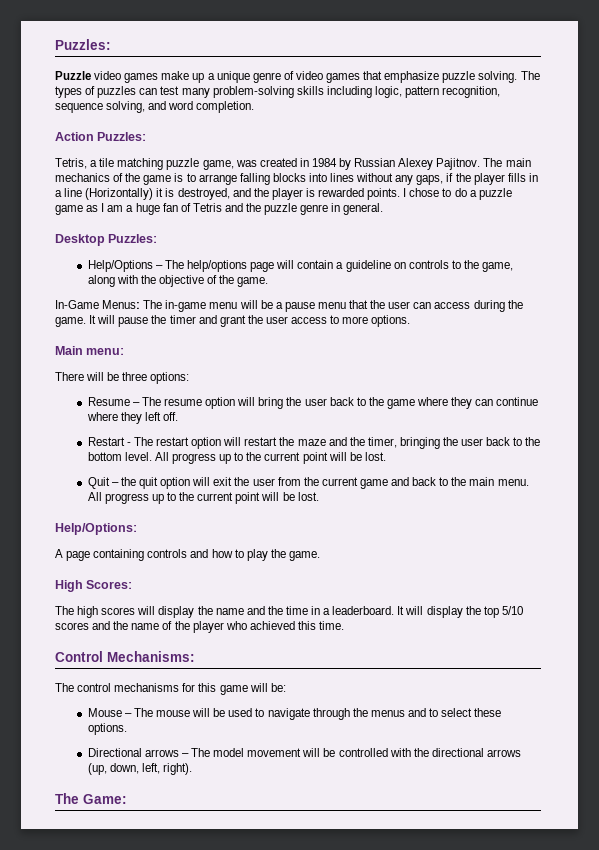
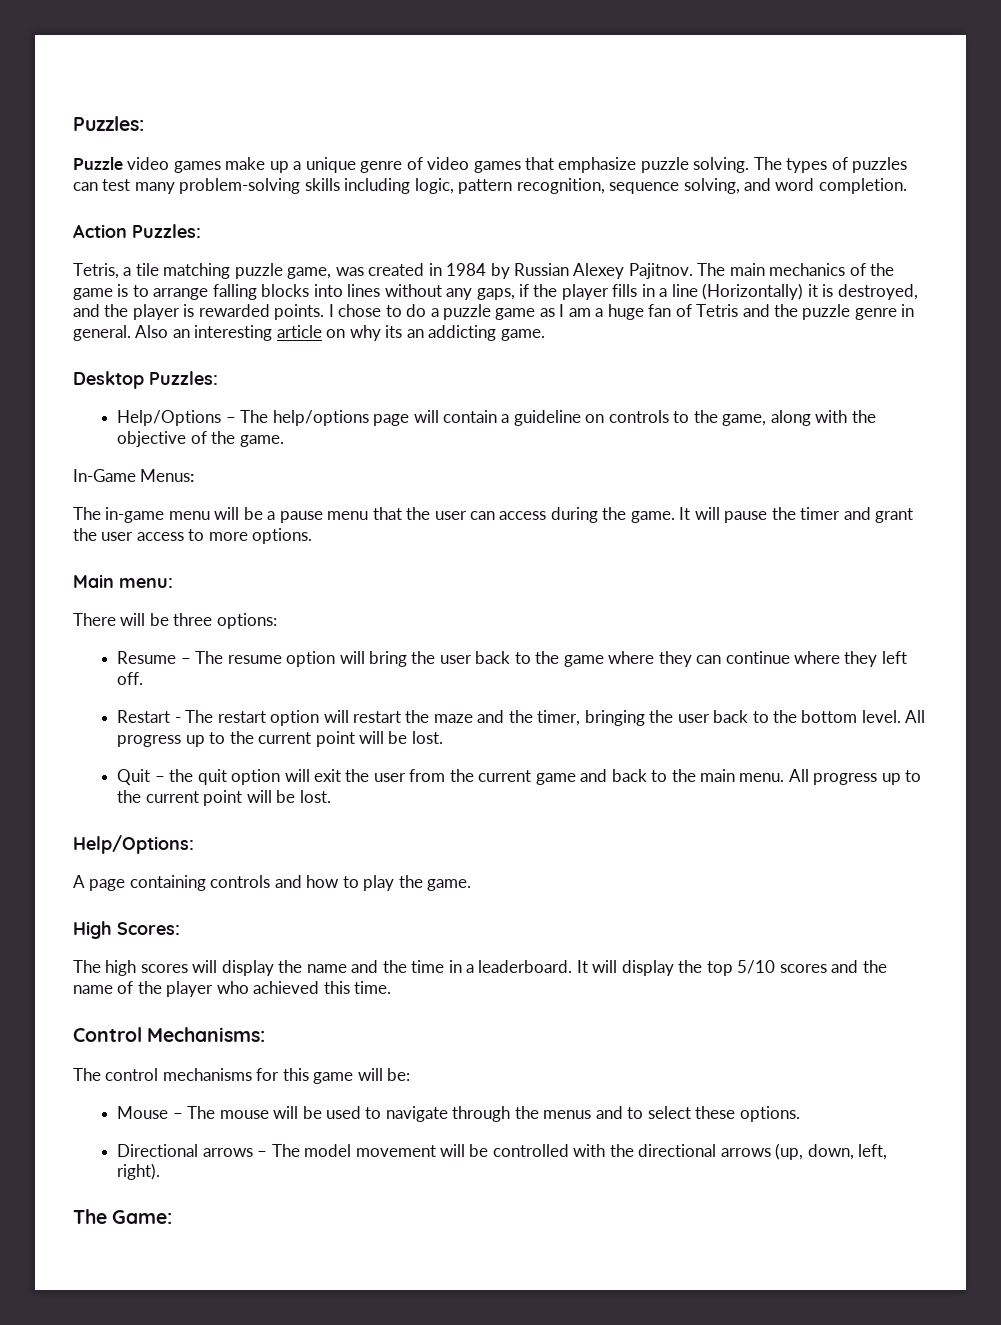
(384, 209) none -> [135,325,545,341] Also an interesting article on why its an addicting game.
(141, 304) none -> (195, 475) //

